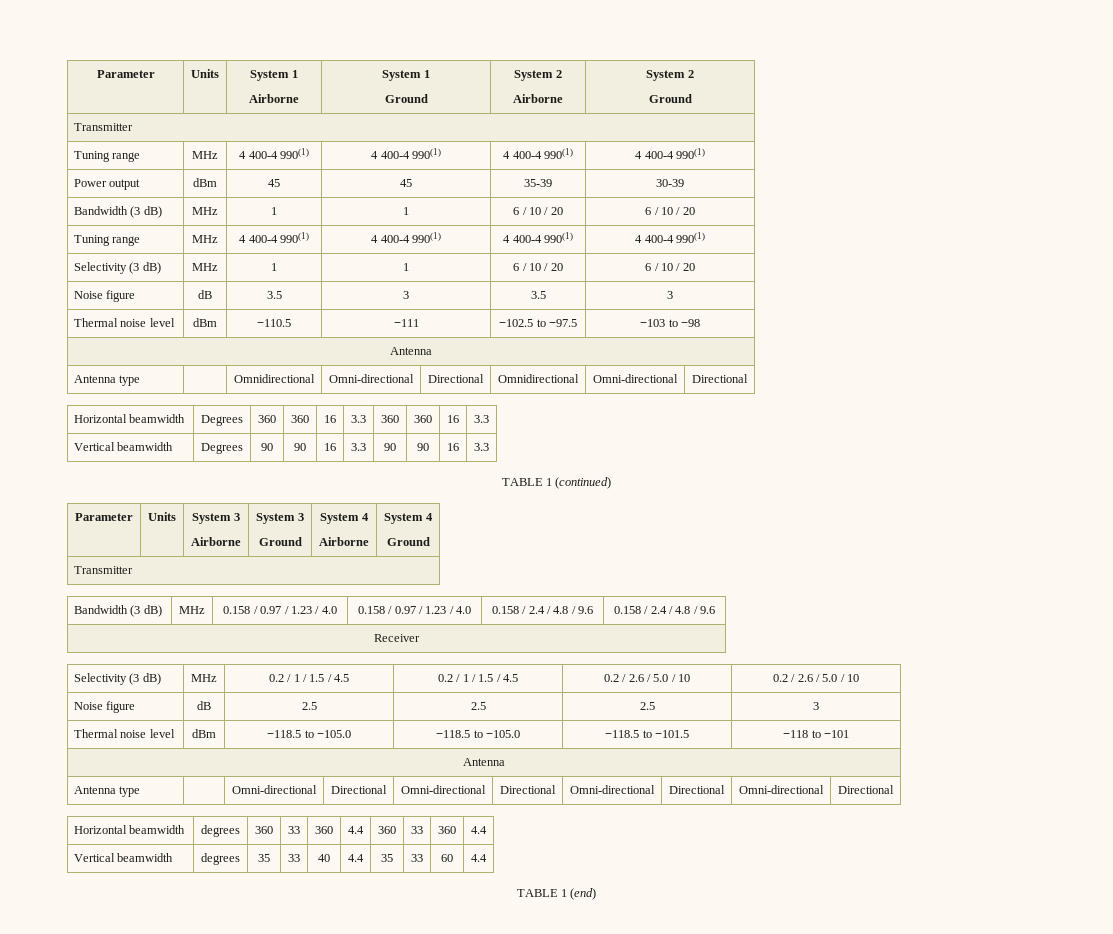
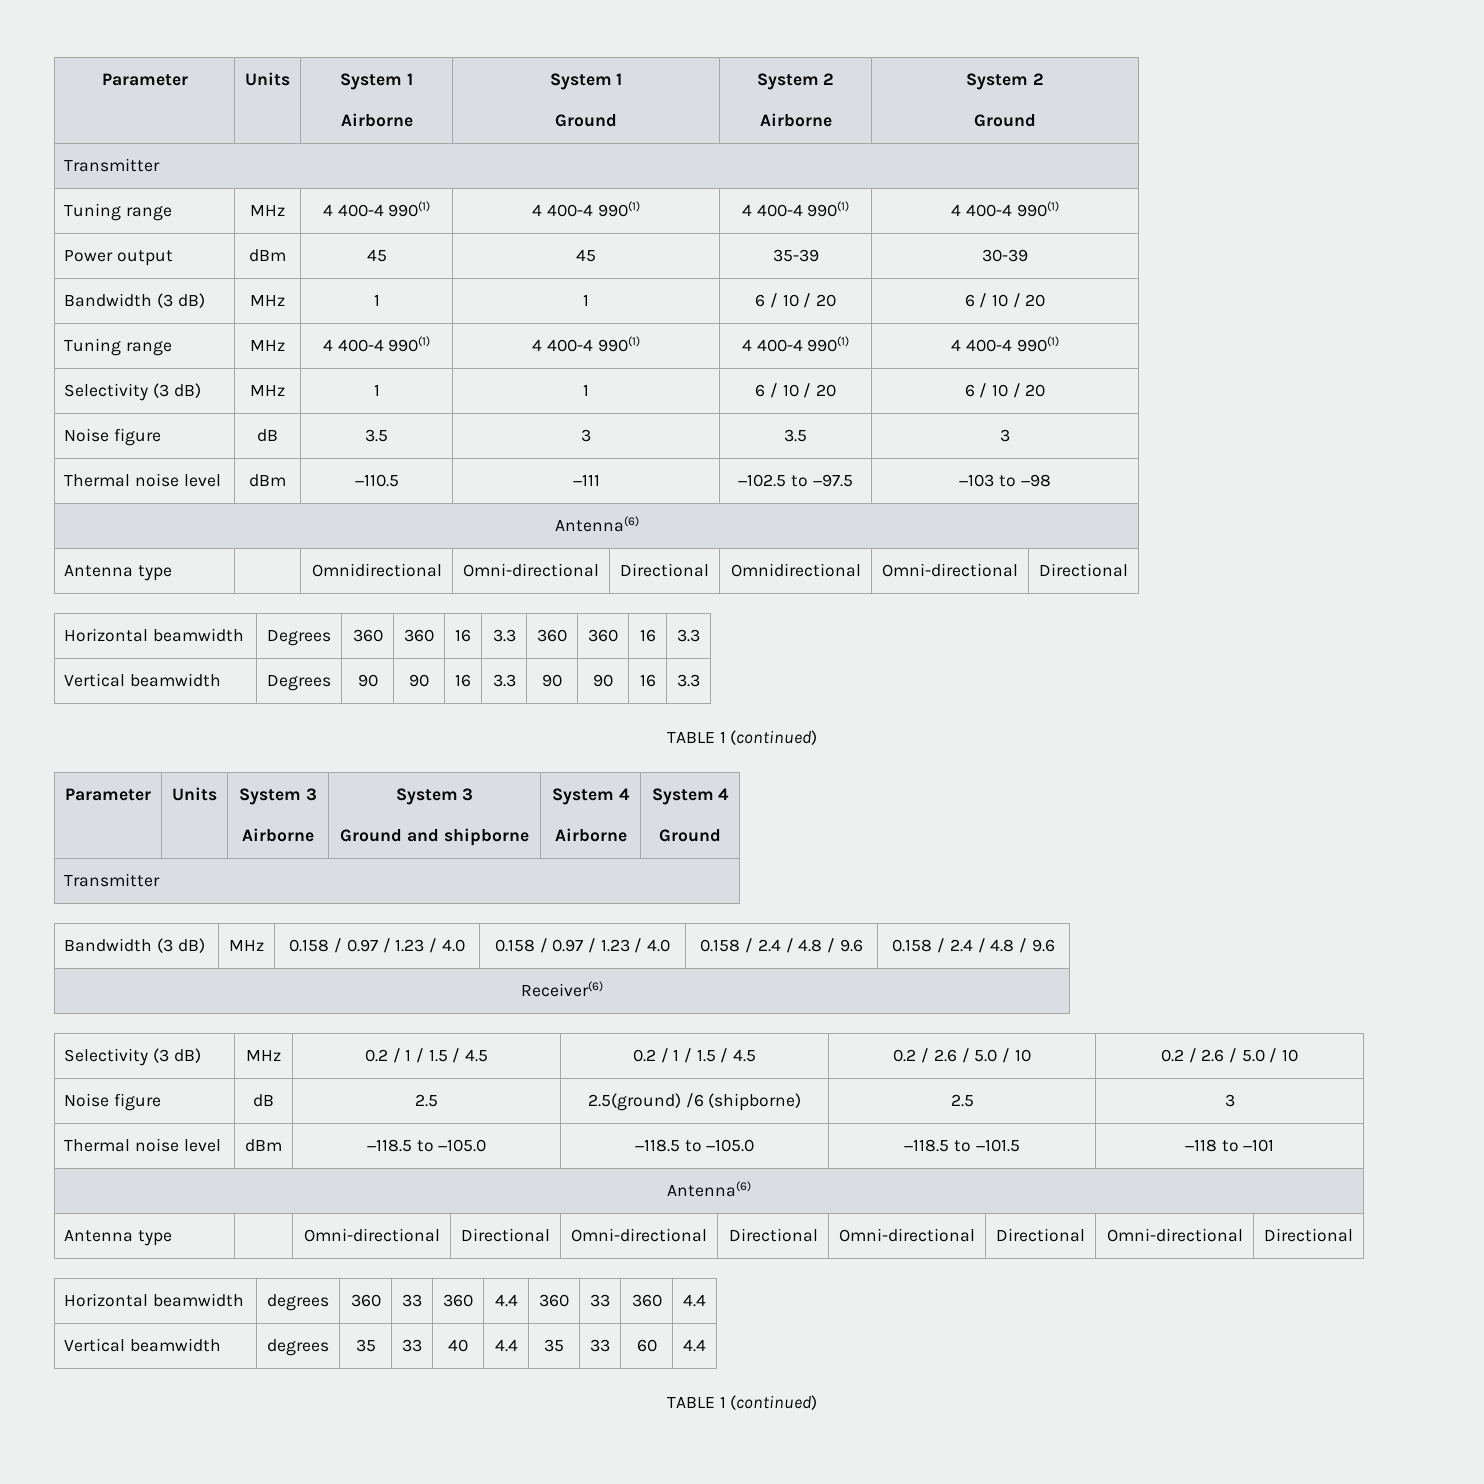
[390,347,432,355] Antenna -> [554,516,639,532] Antenna(6)
(302, 541) none -> [406,828,529,846] and shipborne
[374,634,420,642] Receiver -> [521,981,604,997] Receiver(6)
[470,702,486,710] 2.5 -> [587,1093,802,1111] 2.5(ground) /6 (shipborne)
[463,758,505,766] Antenna -> [667,1181,751,1197] Antenna(6)
[570,888,597,900] (end) -> [730,1395,818,1410] (continued)

